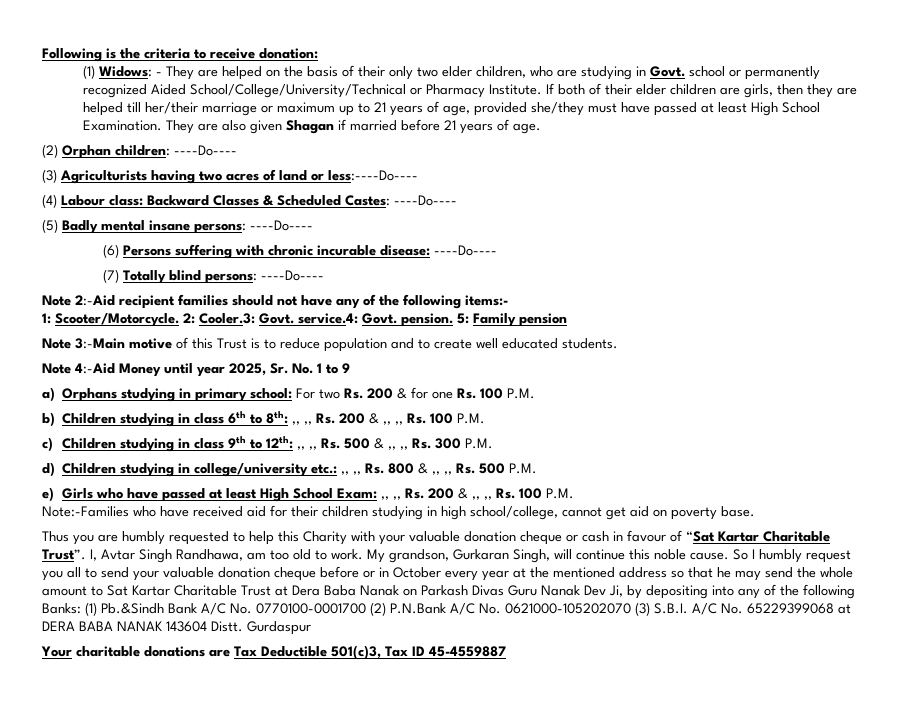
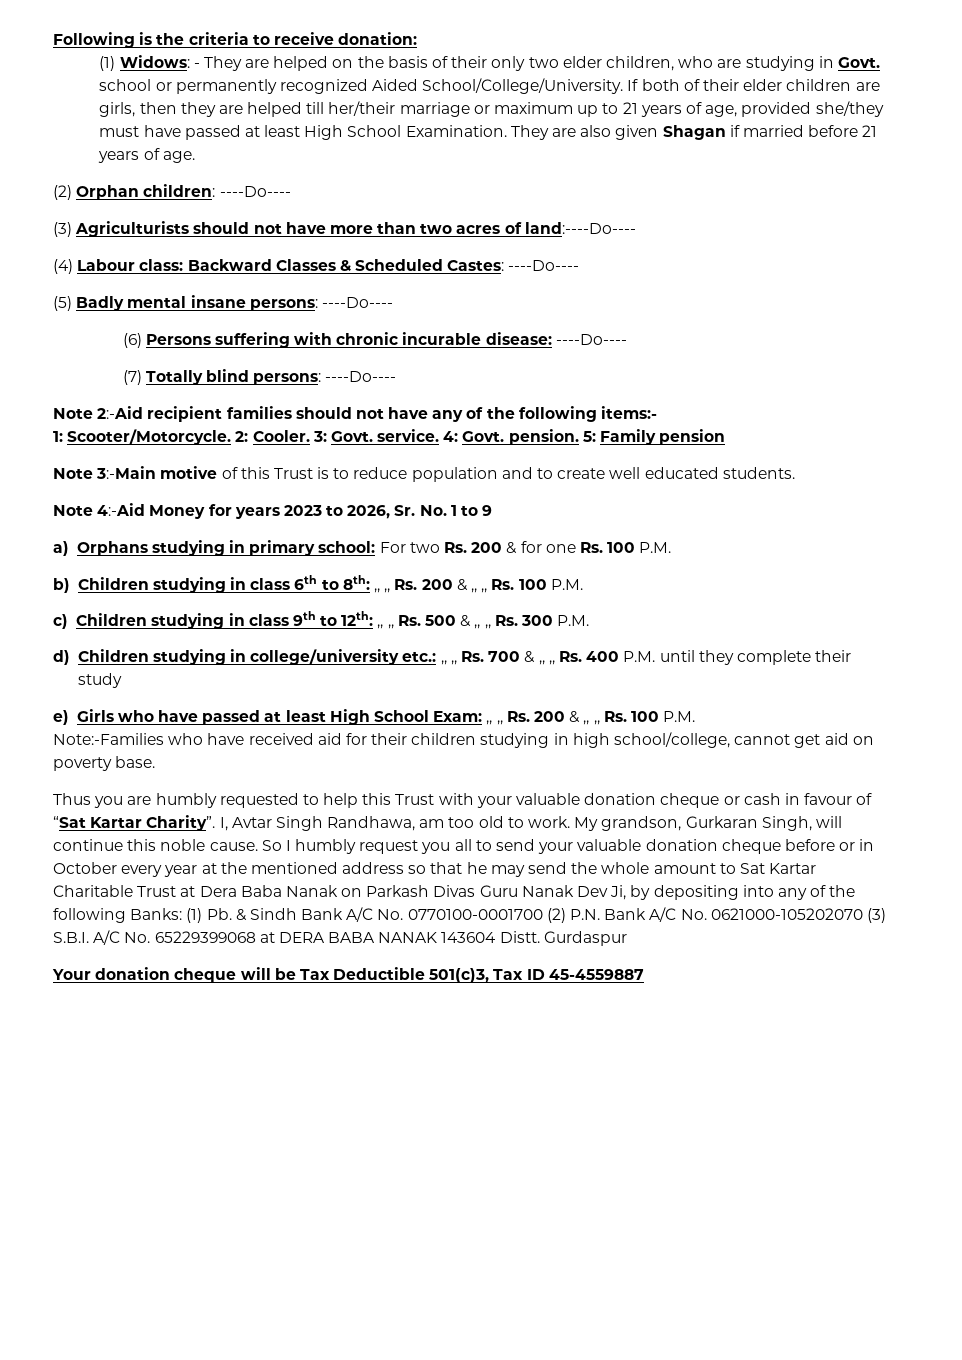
[189,84,542,98] School/College/University/Technical or Pharmacy Institute. -> [422,78,624,94] School/College/University.
[151,169,418,184] having two acres of land or less:----Do---- -> [193,222,636,234] should not have more than two acres of land:----Do----
[199,313,358,324] Cooler.3: Govt. service.4: -> [252,429,459,442] Cooler. 3: Govt. service. 4:
[164,363,266,377] until year 2025, -> [208,504,391,519] for years 2023 to 2026,
[388,463,538,475] 800 & ,, ,, Rs. 500 P.M. -> [488,650,852,665] [77,673,122,688] 700 & ,, ,, Rs. 400 P.M. until they complete their study
[303,531,347,545] Charity -> [395,794,435,805] Trust
[763,531,830,542] [42,549,86,560] Charitable Trust”. -> [146,815,216,831] Charity”.
[101,603,164,614] Pb.&Sindh -> [206,908,297,921] Pb. & Sindh
[390,603,446,614] P.N.Bank -> [570,908,647,920] P.N. Bank
[76,646,230,657] charitable donations are -> [95,967,296,983] donation cheque will be

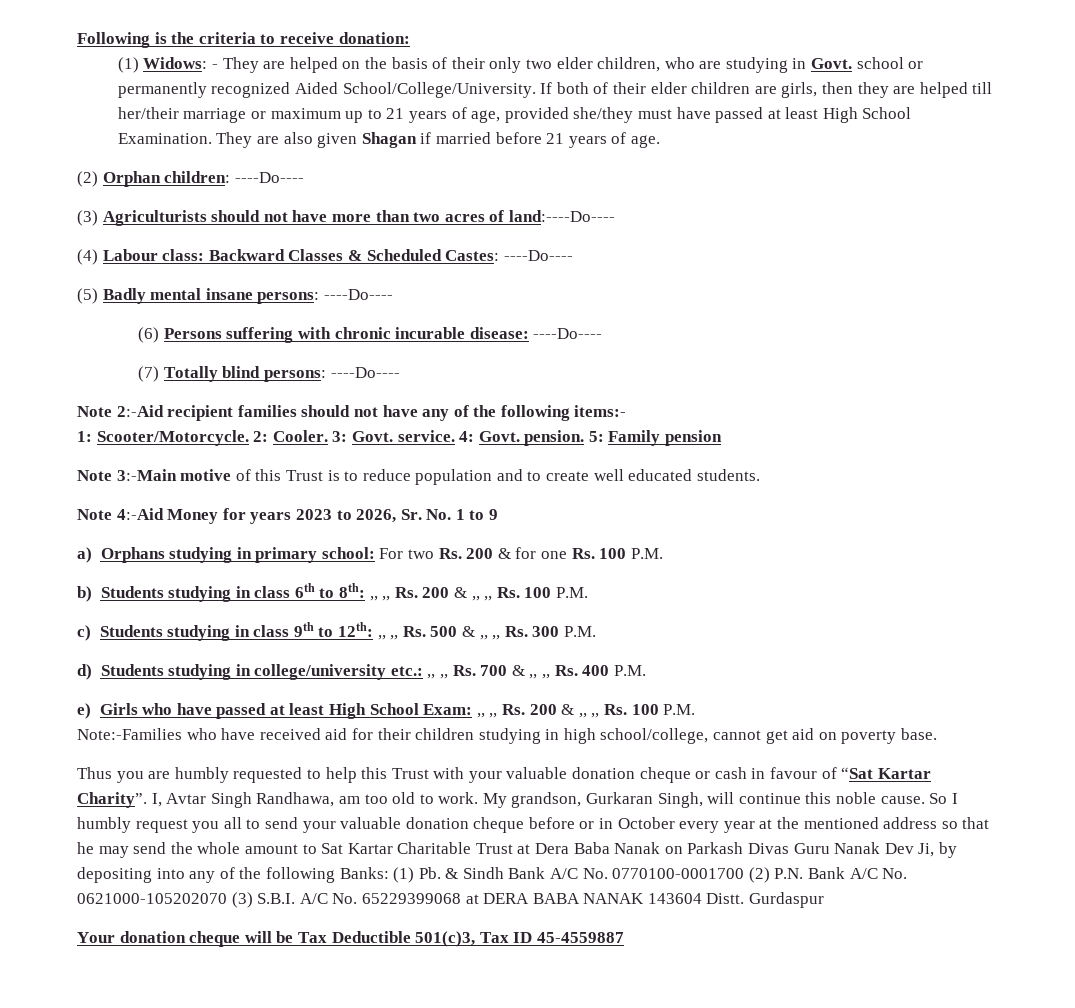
[77,577,149,590] Children -> [100,586,164,598] Students
[76,613,148,626] Children -> [99,625,163,637] Students
[77,649,149,662] Children -> [100,664,164,676] Students
[659,650,852,665] [77,673,122,688] until they complete their study -> (646, 670) none

